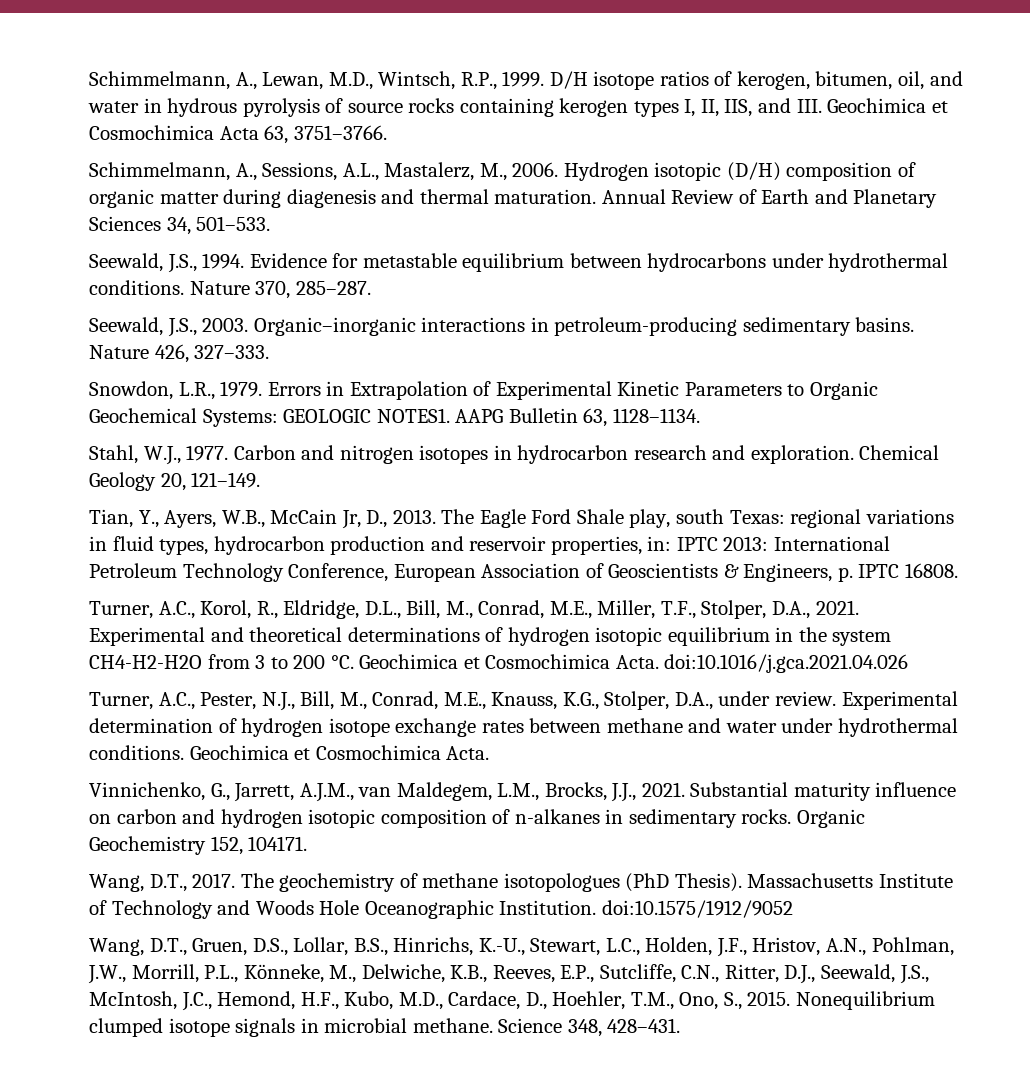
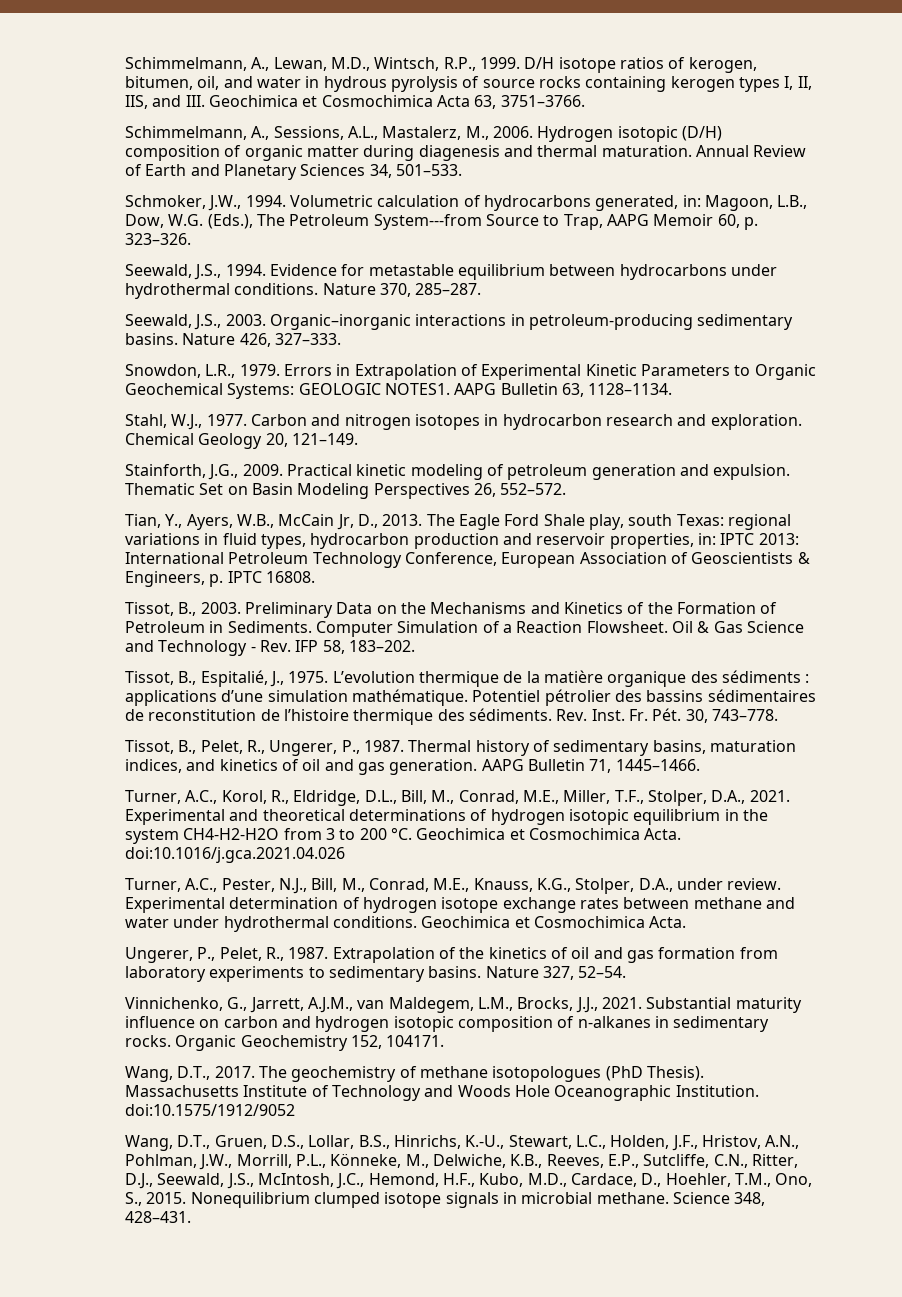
(271, 223) none -> [125,195,808,211] [125,214,758,230] [125,233,192,245] // Schmoker, J.W., 1994. Volumetric calculation of hydrocarbons generated, in: Magoon, L.B., Dow, W.G. (Eds.), The Petroleum System---from Source to Trap, AAPG Memoir 60, p. 323–326.
(261, 480) none -> [125,464,791,480] [125,483,567,499] // Stainforth, J.G., 2009. Practical kinetic modeling of petroleum generation and expulsion. Thematic Set on Basin Modeling Perspectives 26, 552–572.
(958, 570) none -> [125,602,778,618] [125,621,804,637] [125,640,416,656] [125,670,810,687] [125,689,816,706] [125,708,778,725] [125,740,796,756] [125,759,700,775] // Tissot, B., 2003. Preliminary Data on the Mechanisms and Kinetics of the Formation of Petroleum in Sediments. Computer Simulation of a Reaction Flowsheet. Oil & Gas Science and Technology - Rev. IFP 58, 183–202. // Tissot, B., Espitalié, J., 1975. L’evolution thermique de la matière organique des sédiments : applications d’une simulation mathématique. Potentiel pétrolier des bassins sédimentaires de reconstitution de l’histoire thermique des sédiments. Rev. Inst. Fr. Pét. 30, 743–778. // Tissot, B., Pelet, R., Ungerer, P., 1987. Thermal history of sedimentary basins, maturation indices, and kinetics of oil and gas generation. AAPG Bulletin 71, 1445–1466.
(490, 753) none -> [125,947,778,963] [125,966,627,982] // Ungerer, P., Pelet, R., 1987. Extrapolation of the kinetics of oil and gas formation from laboratory experiments to sedimentary basins. Nature 327, 52–54.

